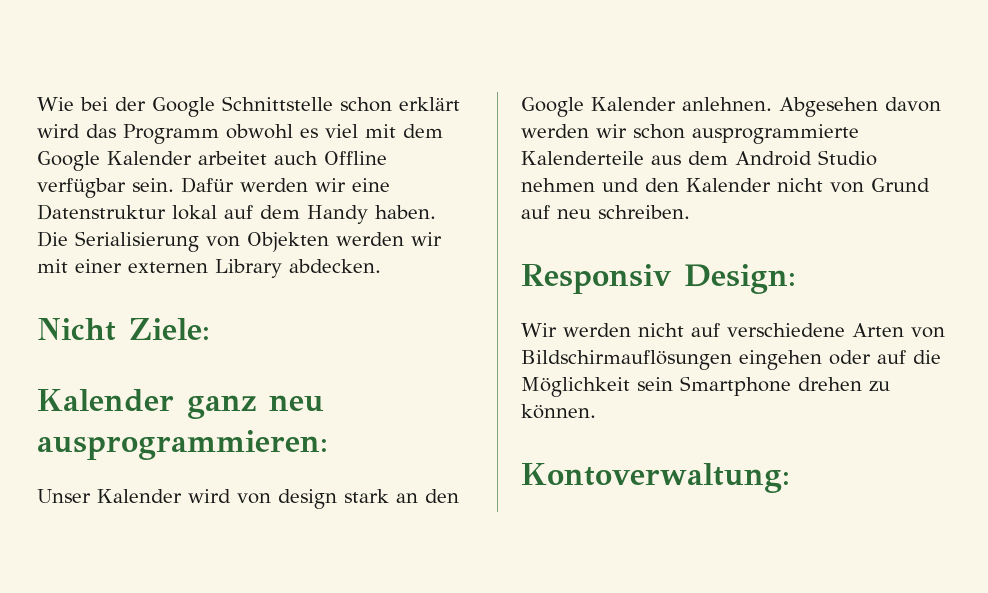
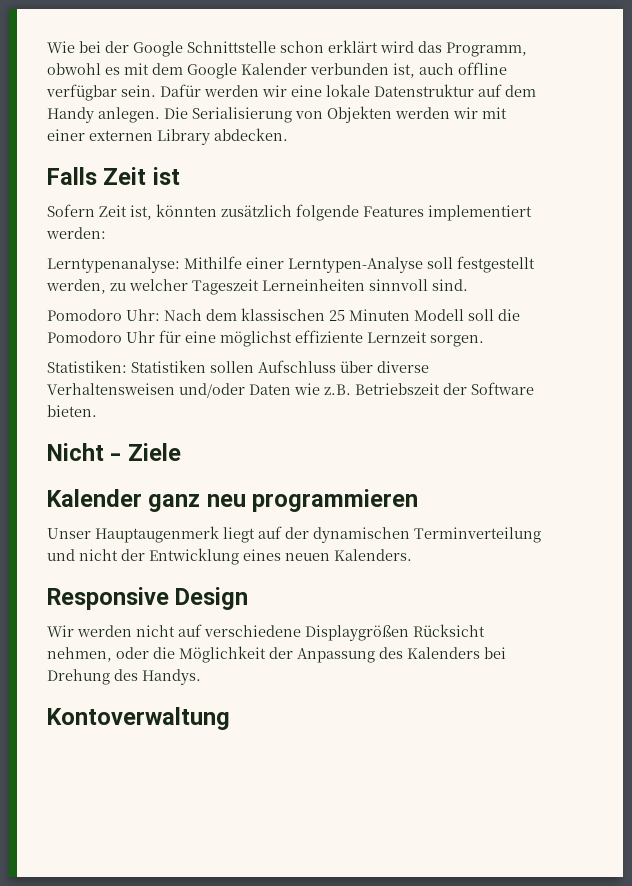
[123,124,219,144] Programm -> [446,42,527,57] Programm,
[325,124,358,138] viel -> (120, 71) none
[198,151,387,165] arbeitet auch Offline -> [310,62,507,78] verbunden ist, auch offline
[37,204,217,220] Datenstruktur lokal -> [326,84,474,97] lokale Datenstruktur
[375,205,436,219] haben. -> [98,107,160,123] anlegen.
(381, 266) none -> [47,167,180,185] [47,204,532,221] [46,227,106,239] [47,256,535,273] [46,279,468,295] [47,308,520,321] [47,330,484,347] [47,360,429,373] [47,382,534,398] [47,405,97,417] // Falls Zeit ist // Sofern Zeit ist, könnten zusätzlich folgende Features implementiert werden: // Lerntypenanalyse: Mithilfe einer Lerntypen-Analyse soll festgestellt werden, zu welcher Tageszeit Lerneinheiten sinnvoll sind. // Pomodoro Uhr: Nach dem klassischen 25 Minuten Modell soll die Pomodoro Uhr für eine möglichst effiziente Lernzeit sorgen. // Statistiken: Statistiken sollen Aufschluss über diverse Verhaltensweisen und/oder Daten wie z.B. Betriebszeit der Software bieten.
[129,318,210,340] Ziele: -> [110,443,181,461] - Ziele
[37,430,328,460] ausprogrammieren: -> [252,489,419,512] programmieren
[97,489,459,509] [521,97,941,117] [521,124,859,144] [521,150,877,166] [521,178,930,193] [521,205,690,219] [521,264,796,294] Kalender wird von design stark an den Google Kalender anlehnen. Abgesehen davon werden wir schon ausprogrammierte Kalenderteile aus dem Android Studio nehmen und den Kalender nicht von Grund auf neu schreiben. // Responsiv Design: -> [95,526,541,543] [47,548,412,565] [47,587,249,610] Hauptaugenmerk liegt auf der dynamischen Terminverteilung und nicht der Entwicklung eines neuen Kalenders. // Responsive Design
[852,323,945,338] [521,350,941,370] [521,376,890,397] [521,404,596,419] [521,463,790,493] Arten von Bildschirmauflösungen eingehen oder auf die Möglichkeit sein Smartphone drehen zu können. // Kontoverwaltung: -> [305,624,485,641] [47,646,506,663] [47,669,201,685] [47,707,230,730] Displaygrößen Rücksicht nehmen, oder die Möglichkeit der Anpassung des Kalenders bei Drehung des Handys. // Kontoverwaltung

